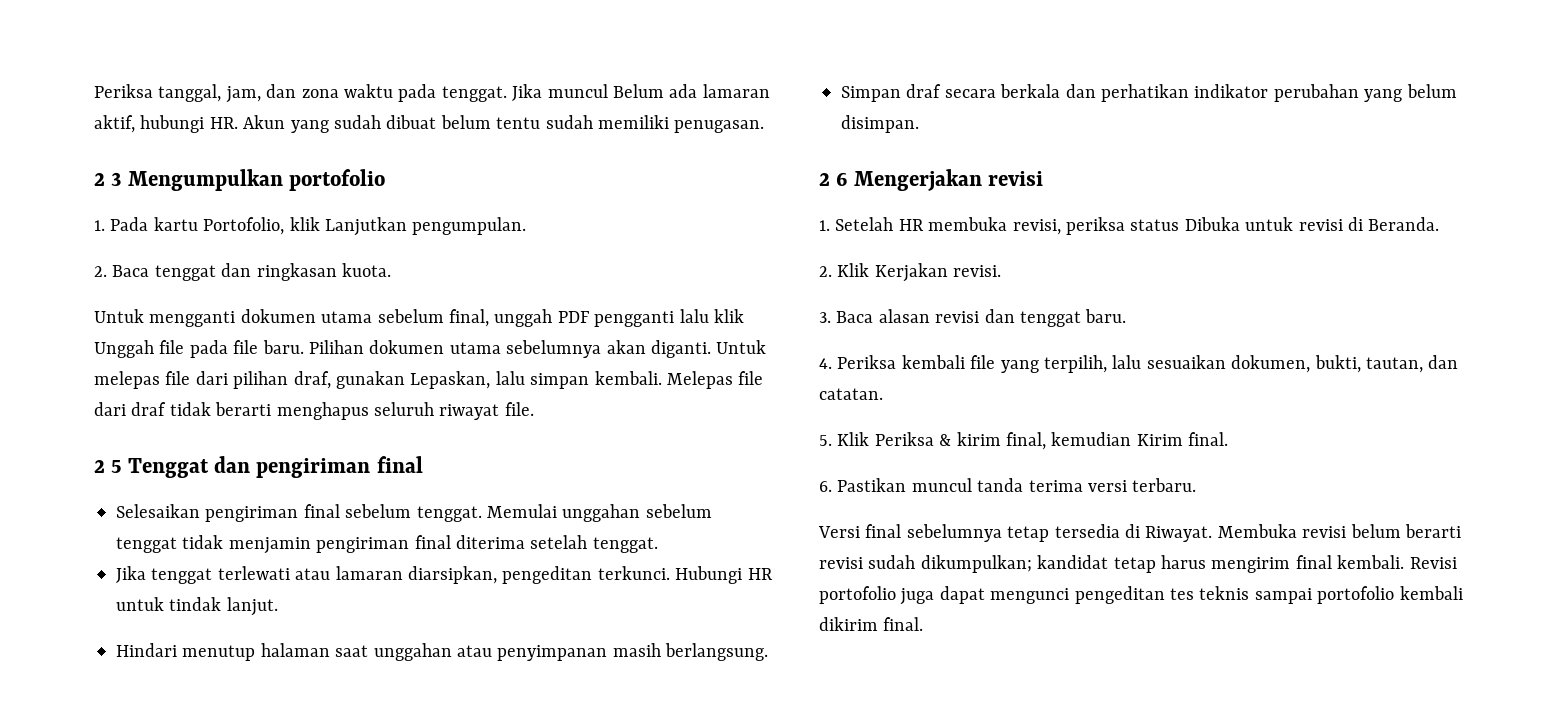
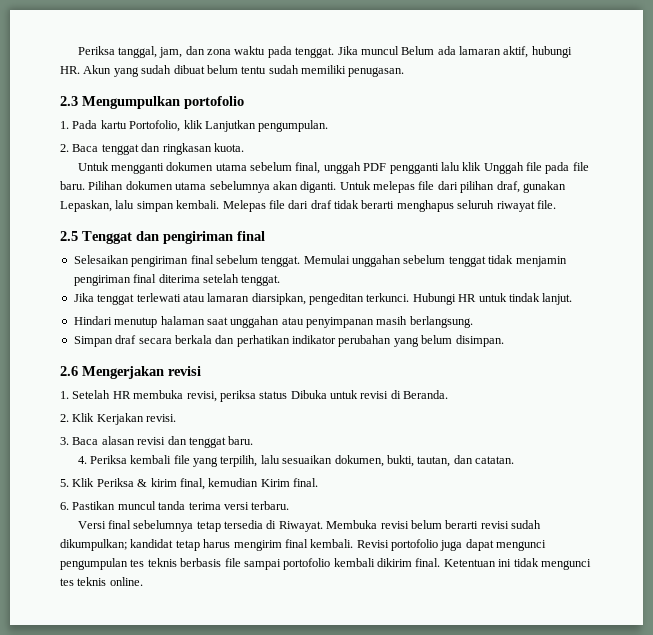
[94,172,122,186] 2 3 -> [60,96,78,106] 2.3
[94,460,122,473] 2 5 -> [60,231,78,241] 2.5
[819,172,848,186] 2 6 -> [60,366,78,376] 2.6
[1074,586,1250,604] pengeditan tes teknis -> [60,558,241,570] pengumpulan tes teknis berbasis file
(924, 624) none -> [443,558,591,570] [60,577,143,586] Ketentuan ini tidak mengunci tes teknis online.

